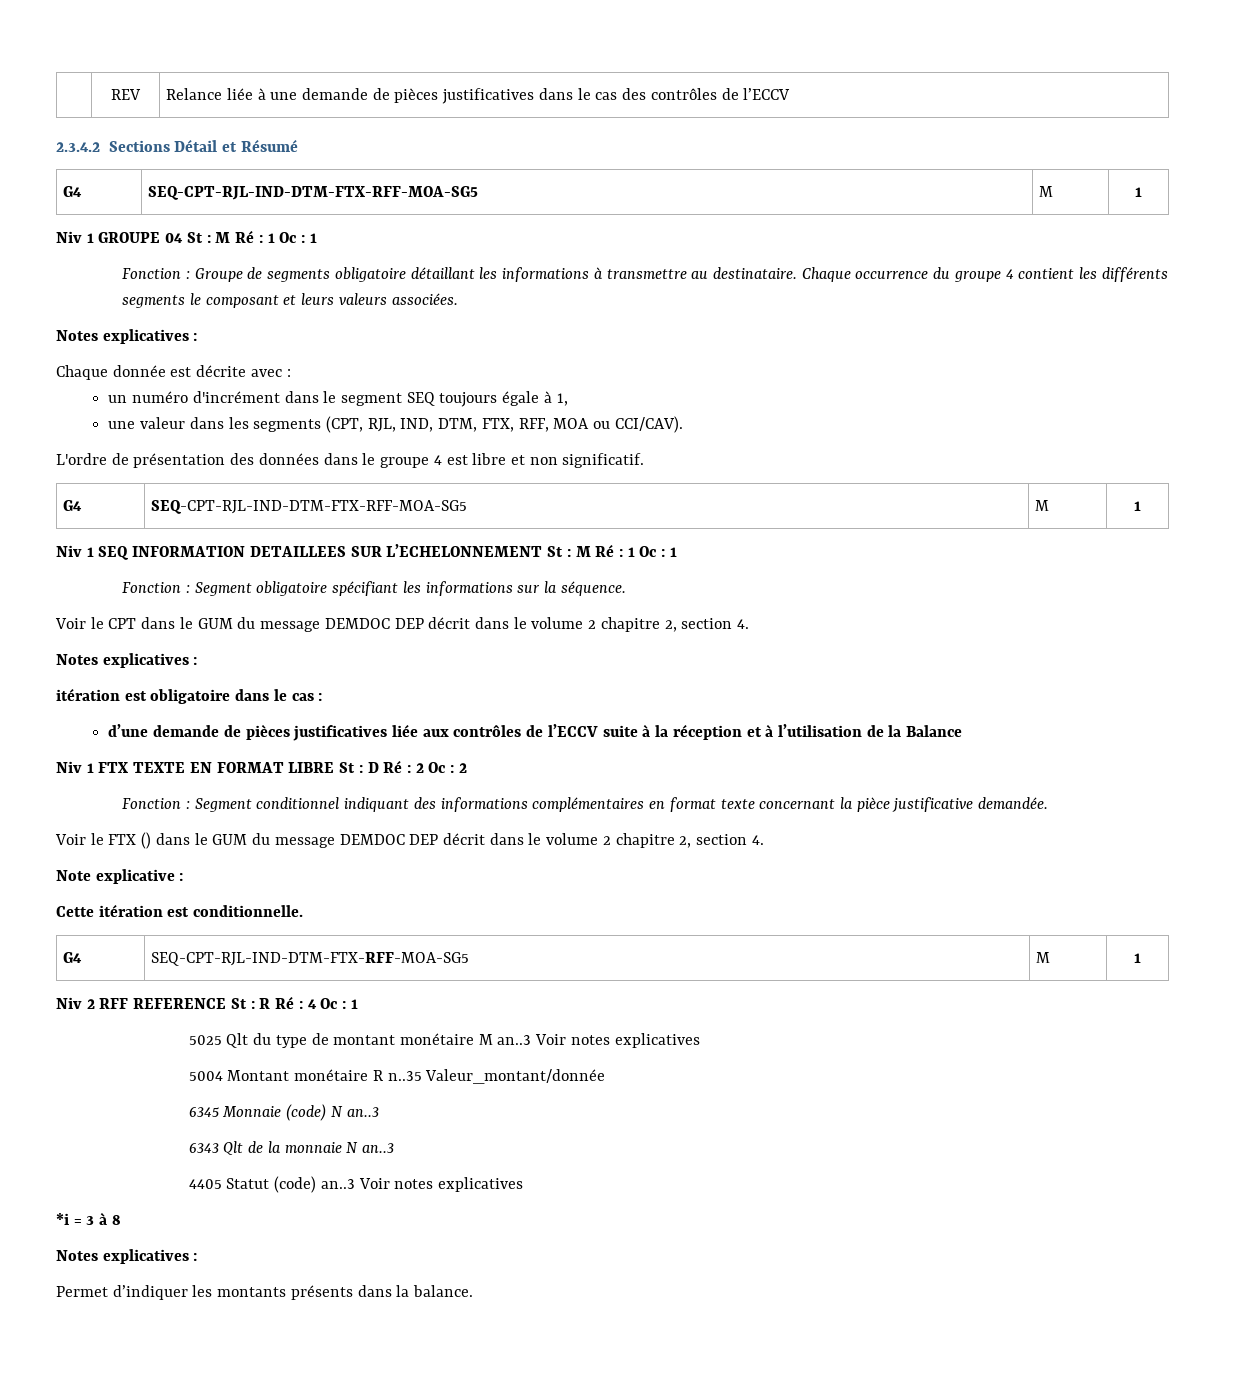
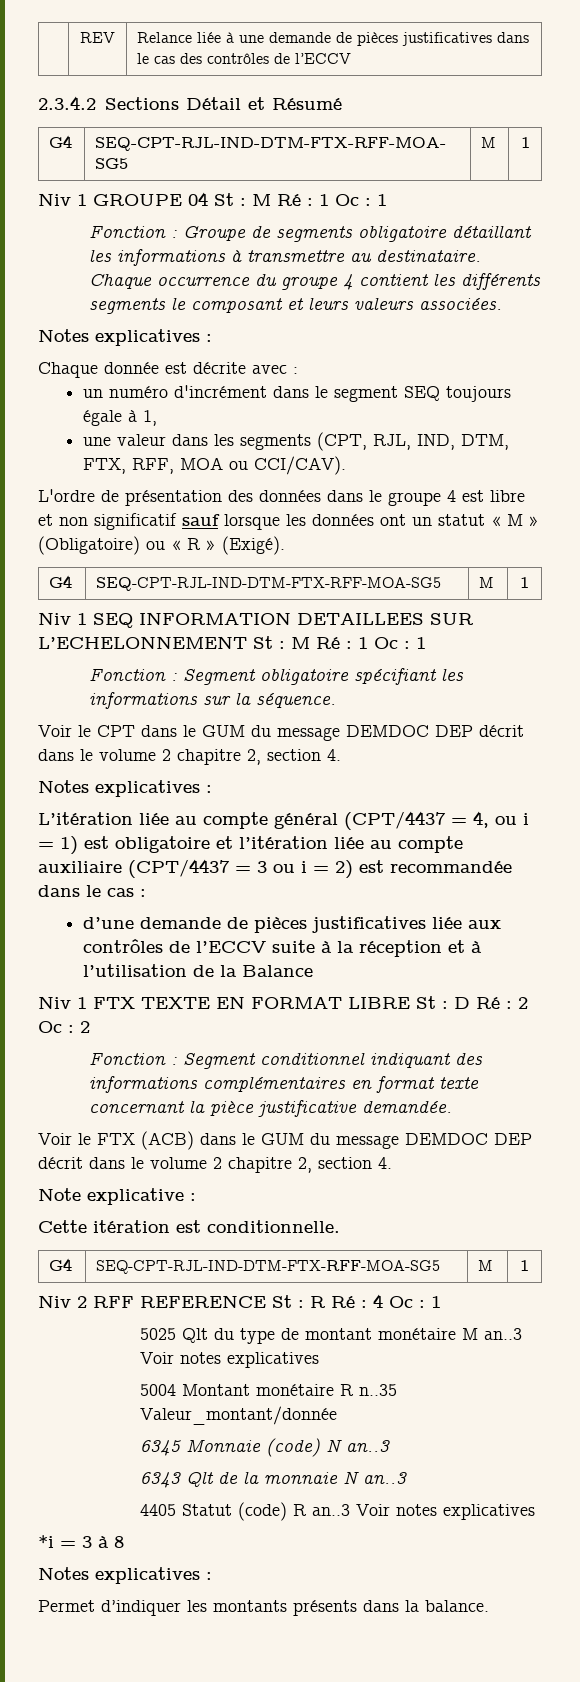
[562,453,645,468] significatif. -> [94,513,539,530] [38,536,285,555] significatif sauf lorsque les données ont un statut « M » (Obligatoire) ou « R » (Exigé).
[56,688,231,704] itération est obligatoire -> [38,811,529,830] [38,836,463,855] [38,859,512,879] L’itération liée au compte général (CPT/4437 = 4, ou i = 1) est obligatoire et l’itération liée au compte auxiliaire (CPT/4437 = 3 ou i = 2) est recommandée
[141,832,152,849] () -> [141,1131,194,1150] (ACB)
(317, 1184) none -> [293,1504,308,1516] R

